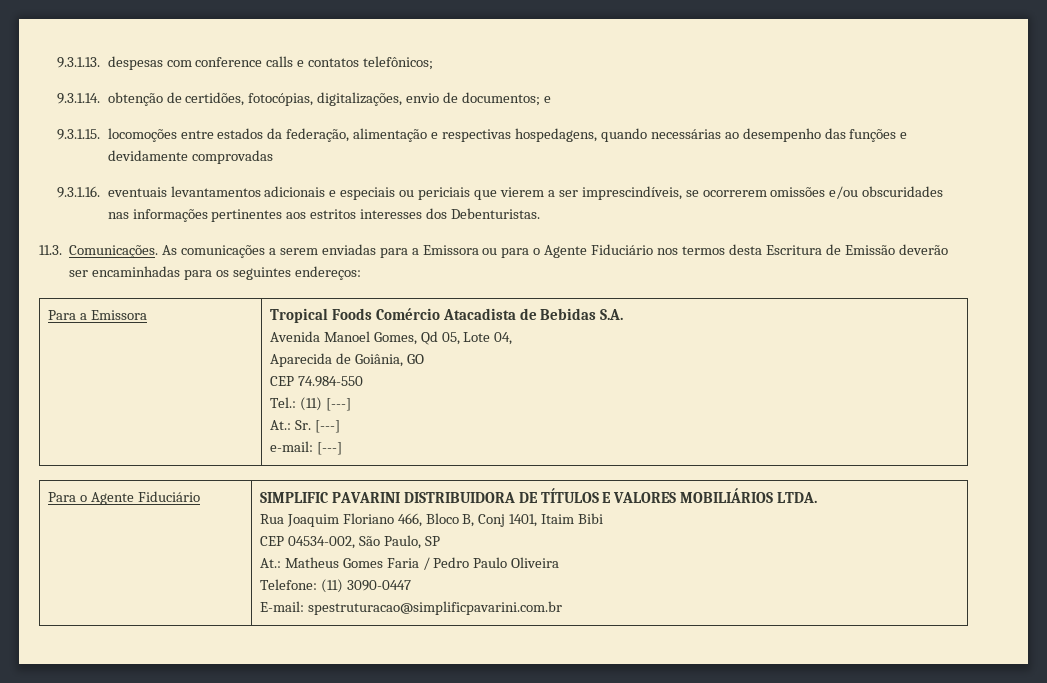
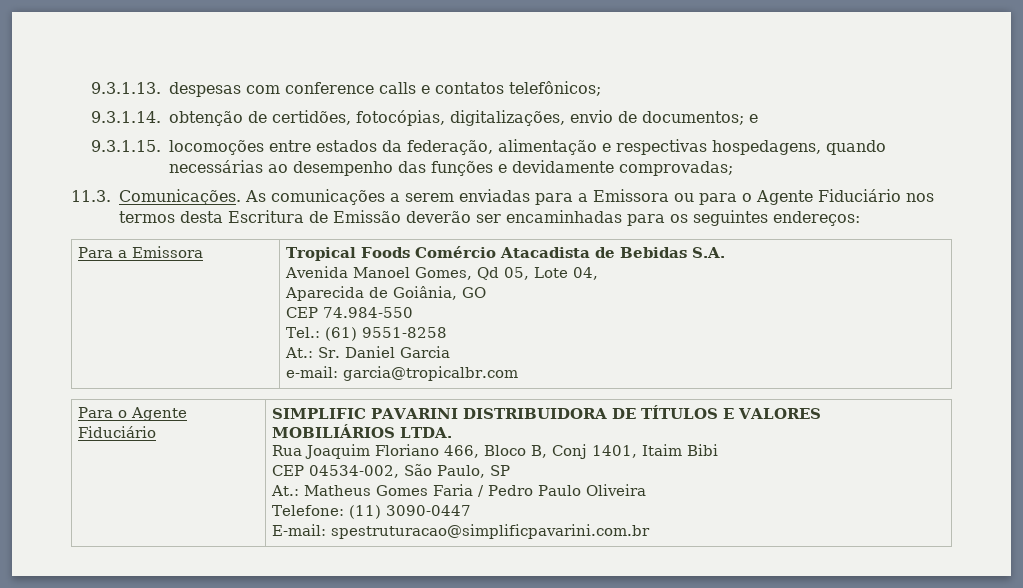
[191,150,273,164] [57,186,944,200] [107,208,541,222] comprovadas // 9.3.1.16. eventuais levantamentos adicionais e especiais ou periciais que vierem a ser imprescindíveis, se ocorrerem omissões e/ou obscuridades nas informações pertinentes aos estritos interesses dos Debenturistas. -> [619,161,734,176] comprovadas;
[299,397,351,411] (11) [---] -> [325,327,448,341] (61) 9551-8258
[314,420,340,433] [---] -> [345,346,451,358] Daniel Garcia
[316,442,342,455] [---] -> [343,366,519,381] garcia@tropicalbr.com

